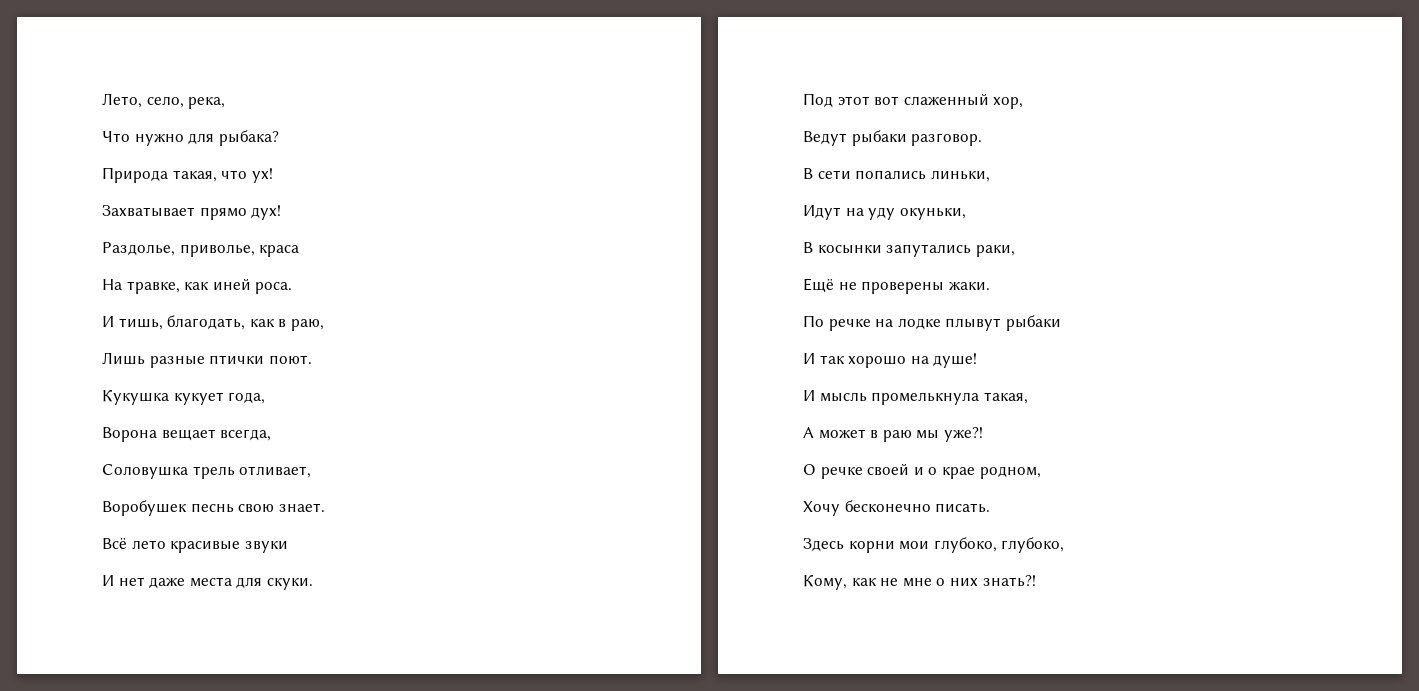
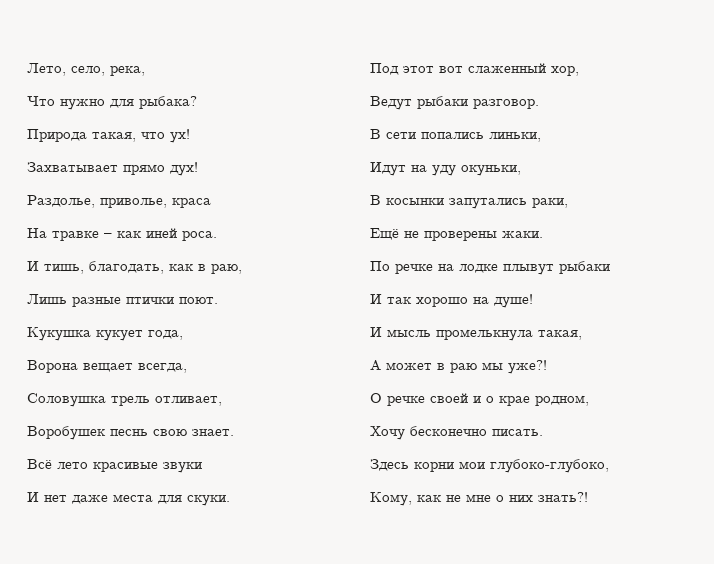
[126,281,180,294] травке, -> [52,231,112,241] травке –
[933,537,1065,553] глубоко, глубоко, -> [490,459,609,473] глубоко-глубоко,

